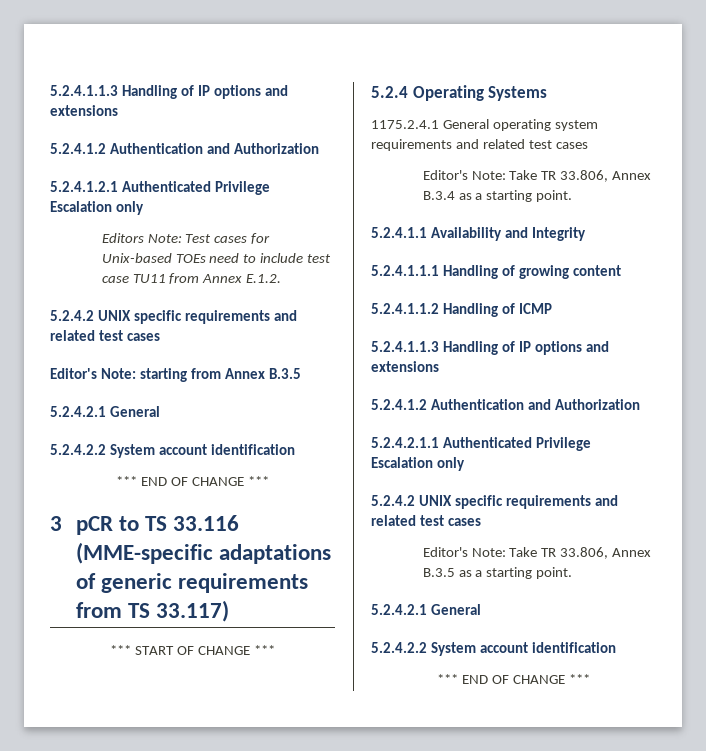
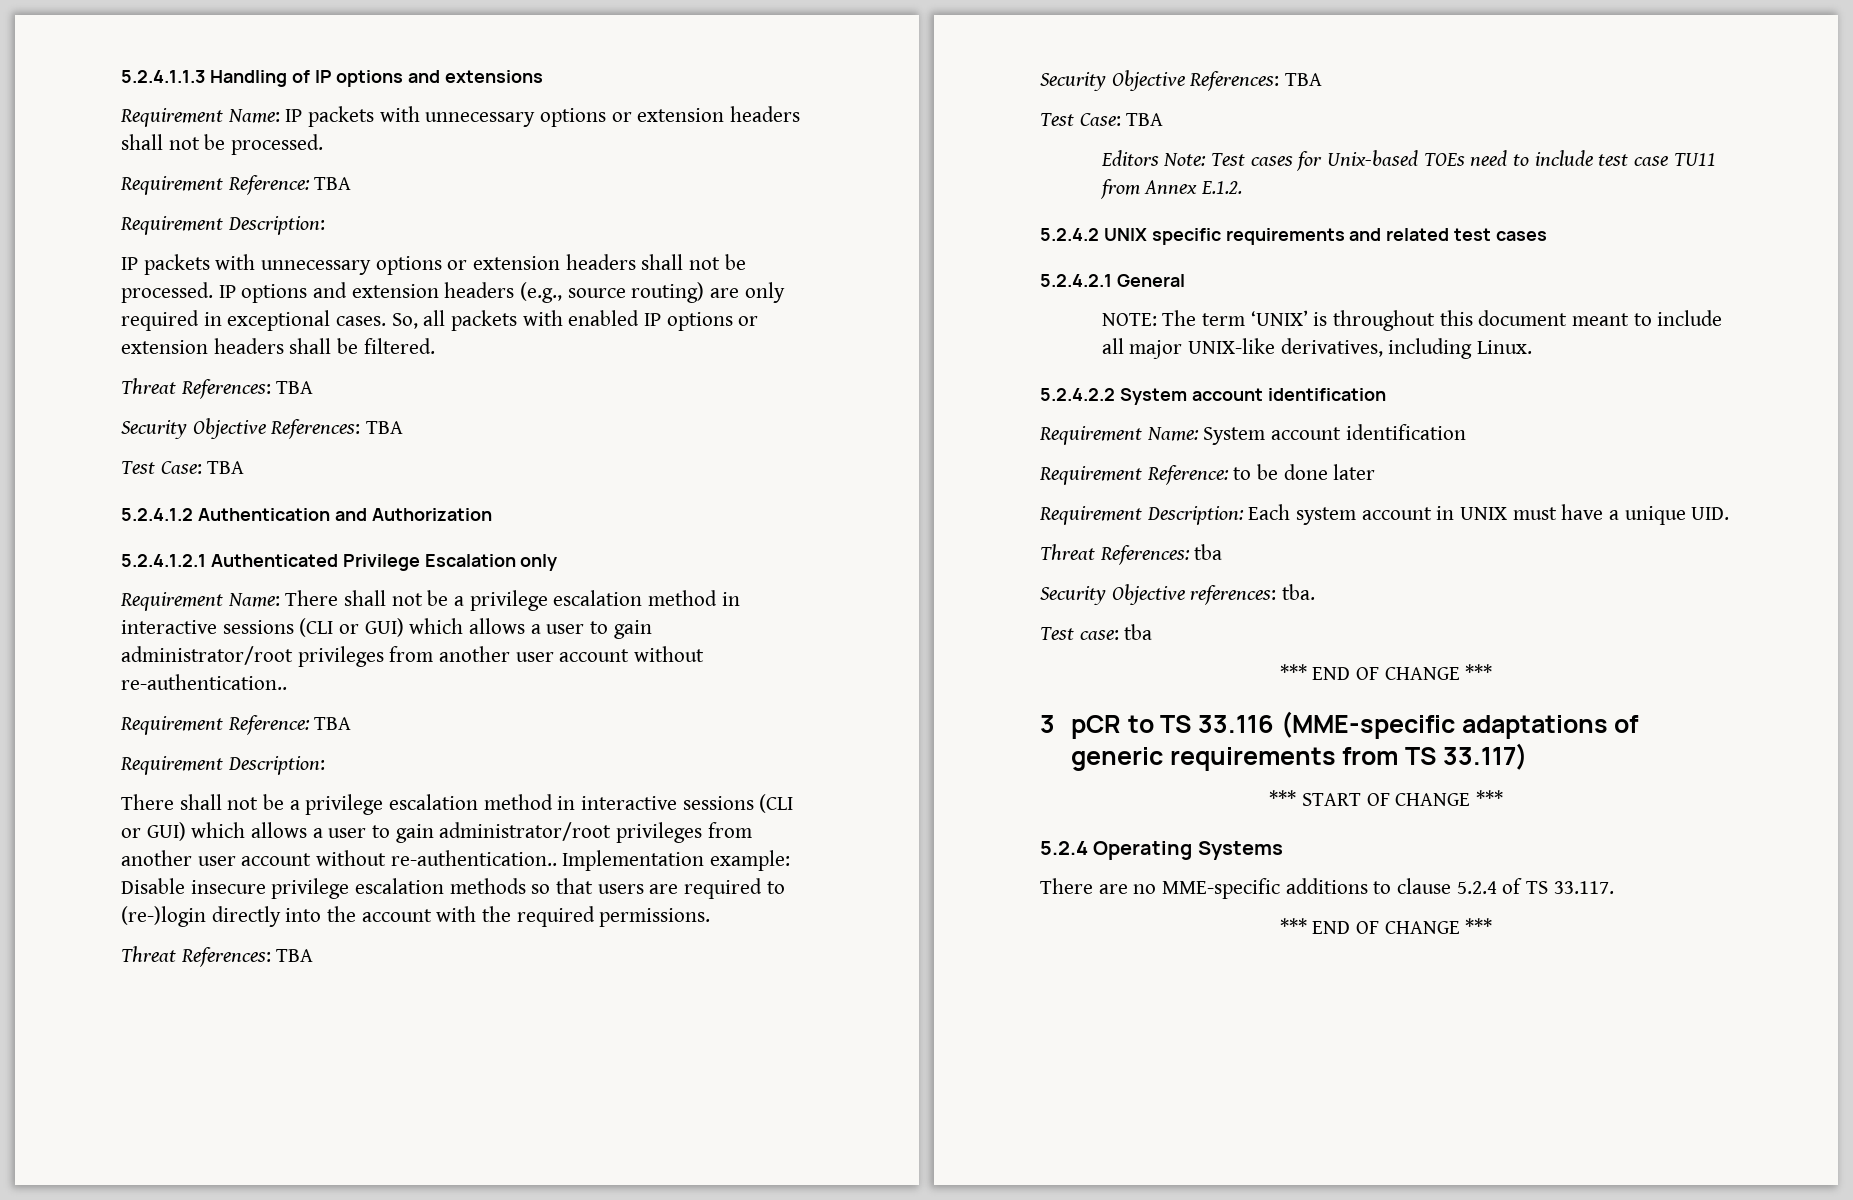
[50,85,288,99] [50,105,118,116] 5.2.4.1.1.3 Handling of IP options and extensions -> [121,70,544,87] [120,106,801,127] [121,134,324,155] [120,175,352,195] [120,216,325,235] [121,254,746,275] [121,282,785,303] [121,310,759,331] [121,338,435,354] [121,378,314,399] [121,418,404,439] [121,461,245,474] 5.2.4.1.1.3 Handling of IP options and extensions // Requirement Name: IP packets with unnecessary options or extension headers shall not be processed. // Requirement Reference: TBA // Requirement Description: // IP packets with unnecessary options or extension headers shall not be processed. IP options and extension headers (e.g., source routing) are only required in exceptional cases. So, all packets with enabled IP options or extension headers shall be filtered. // Threat References: TBA // Security Objective References: TBA // Test Case: TBA
(144, 208) none -> [120,590,740,611] [121,618,652,639] [121,646,705,667] [121,674,287,690] [120,715,352,735] [120,756,325,775] [121,794,794,815] [121,822,752,843] [121,850,791,871] [121,878,785,899] [121,906,711,927] [121,946,314,967] [1040,70,1323,91] [1040,113,1164,126] // Requirement Name: There shall not be a privilege escalation method in interactive sessions (CLI or GUI) which allows a user to gain administrator/root privileges from another user account without re-authentication.. // Requirement Reference: TBA // Requirement Description: // There shall not be a privilege escalation method in interactive sessions (CLI or GUI) which allows a user to gain administrator/root privileges from another user account without re-authentication.. Implementation example: Disable insecure privilege escalation methods so that users are required to (re-)login directly into the account with the required permissions. // Threat References: TBA // Security Objective References: TBA // Test Case: TBA
[50,368,301,382] [50,406,160,417] [50,444,295,458] Editor's Note: starting from Annex B.3.5 // 5.2.4.2.1 General // 5.2.4.2.2 System account identification -> [1040,274,1185,287] [1101,310,1723,331] [1101,338,1532,359] [1040,388,1386,405] [1039,424,1466,445] [1039,464,1376,485] [1039,504,1730,525] [1040,544,1223,565] [1040,584,1316,605] [1040,624,1153,640] 5.2.4.2.1 General // NOTE: The term ‘UNIX’ is throughout this document meant to include all major UNIX-like derivatives, including Linux. // 5.2.4.2.2 System account identification // Requirement Name: System account identification // Requirement Reference: to be done later // Requirement Description: Each system account in UNIX must have a unique UID. // Threat References: tba // Security Objective references: tba. // Test case: tba
[371,119,598,131] [371,139,588,151] [422,170,652,182] [422,190,573,202] [371,227,586,241] [371,265,621,279] [371,303,552,317] [371,341,609,355] [371,361,439,372] [371,399,640,410] [371,437,591,451] [371,457,465,471] [371,495,618,509] [371,515,481,526] [422,547,652,559] [422,567,573,579] [371,604,481,615] [371,642,616,656] 1175.2.4.1 General operating system requirements and related test cases // Editor's Note: Take TR 33.806, Annex B.3.4 as a starting point. // 5.2.4.1.1 Availability and Integrity // 5.2.4.1.1.1 Handling of growing content // 5.2.4.1.1.2 Handling of ICMP // 5.2.4.1.1.3 Handling of IP options and extensions // 5.2.4.1.2 Authentication and Authorization // 5.2.4.2.1.1 Authenticated Privilege Escalation only // 5.2.4.2 UNIX specific requirements and related test cases // Editor's Note: Take TR 33.806, Annex B.3.5 as a starting point. // 5.2.4.2.1 General // 5.2.4.2.2 System account identification -> [1040,878,1614,899] There are no MME-specific additions to clause 5.2.4 of TS 33.117.

